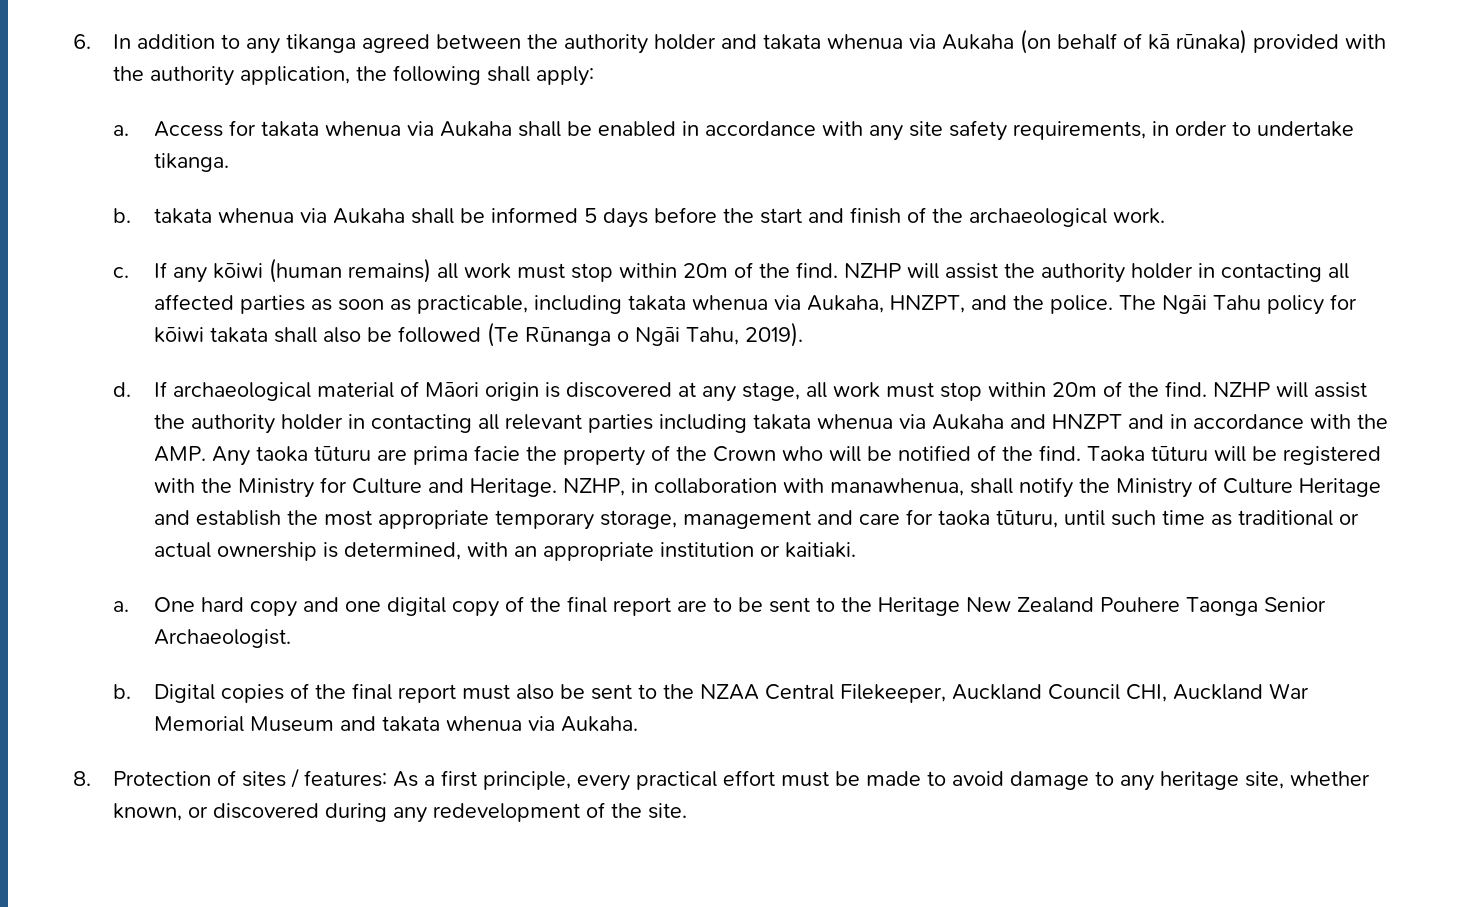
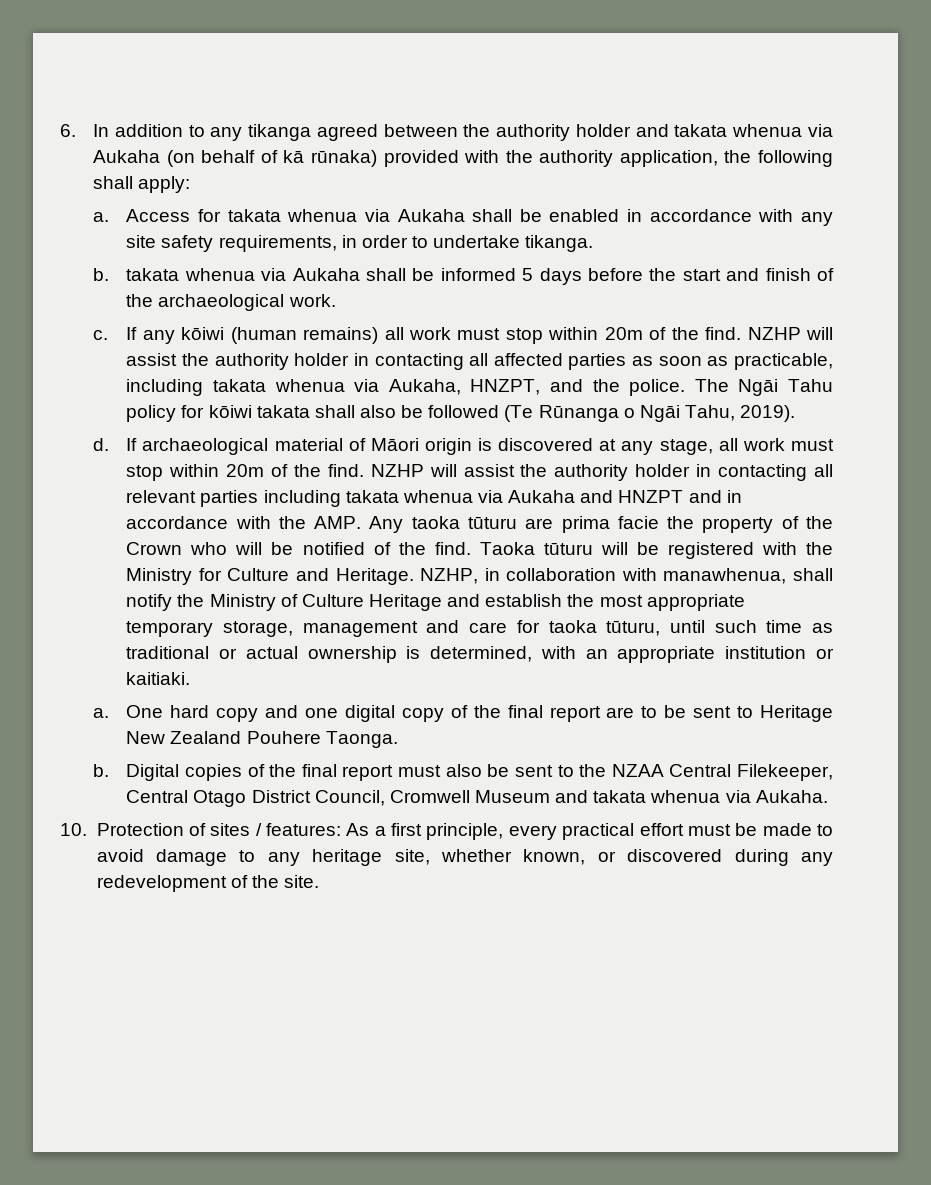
[840,597,872,612] the -> (754, 712) none
[1185,597,1326,616] [153,629,291,648] Taonga Senior Archaeologist. -> [325,731,398,748] Taonga.
[951,683,1309,702] [153,716,244,732] Auckland Council CHI, Auckland War Memorial -> [126,790,470,807] Central Otago District Council, Cromwell
[73,771,91,786] 8. -> [60,823,87,836] 10.

